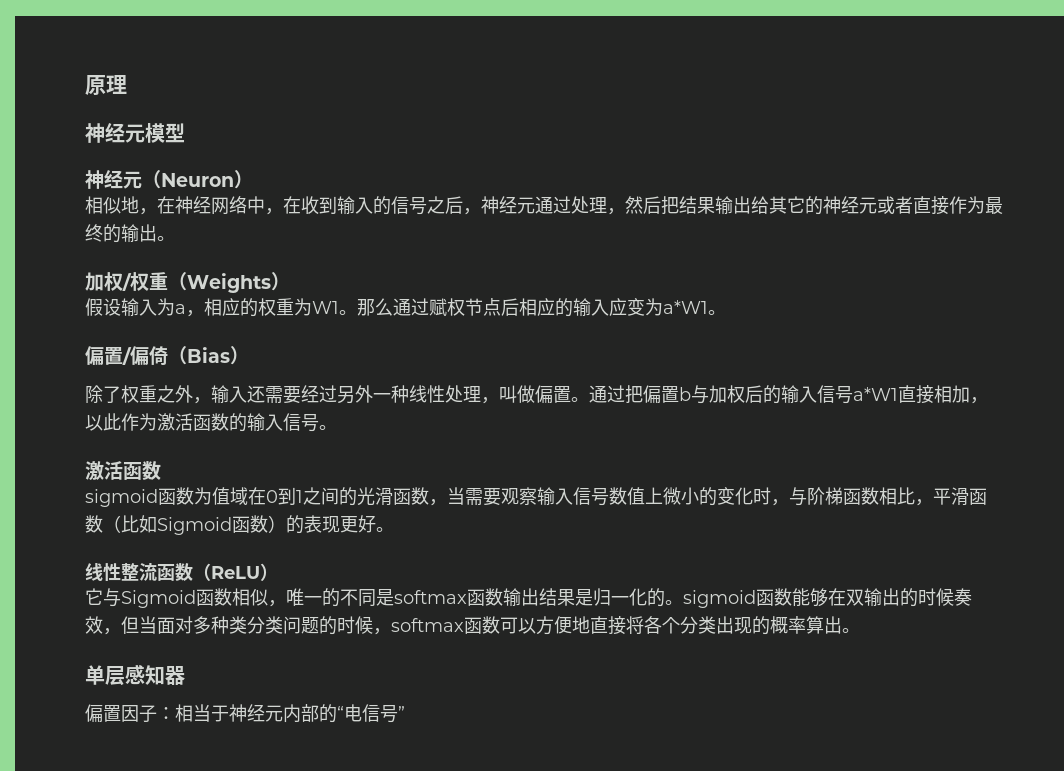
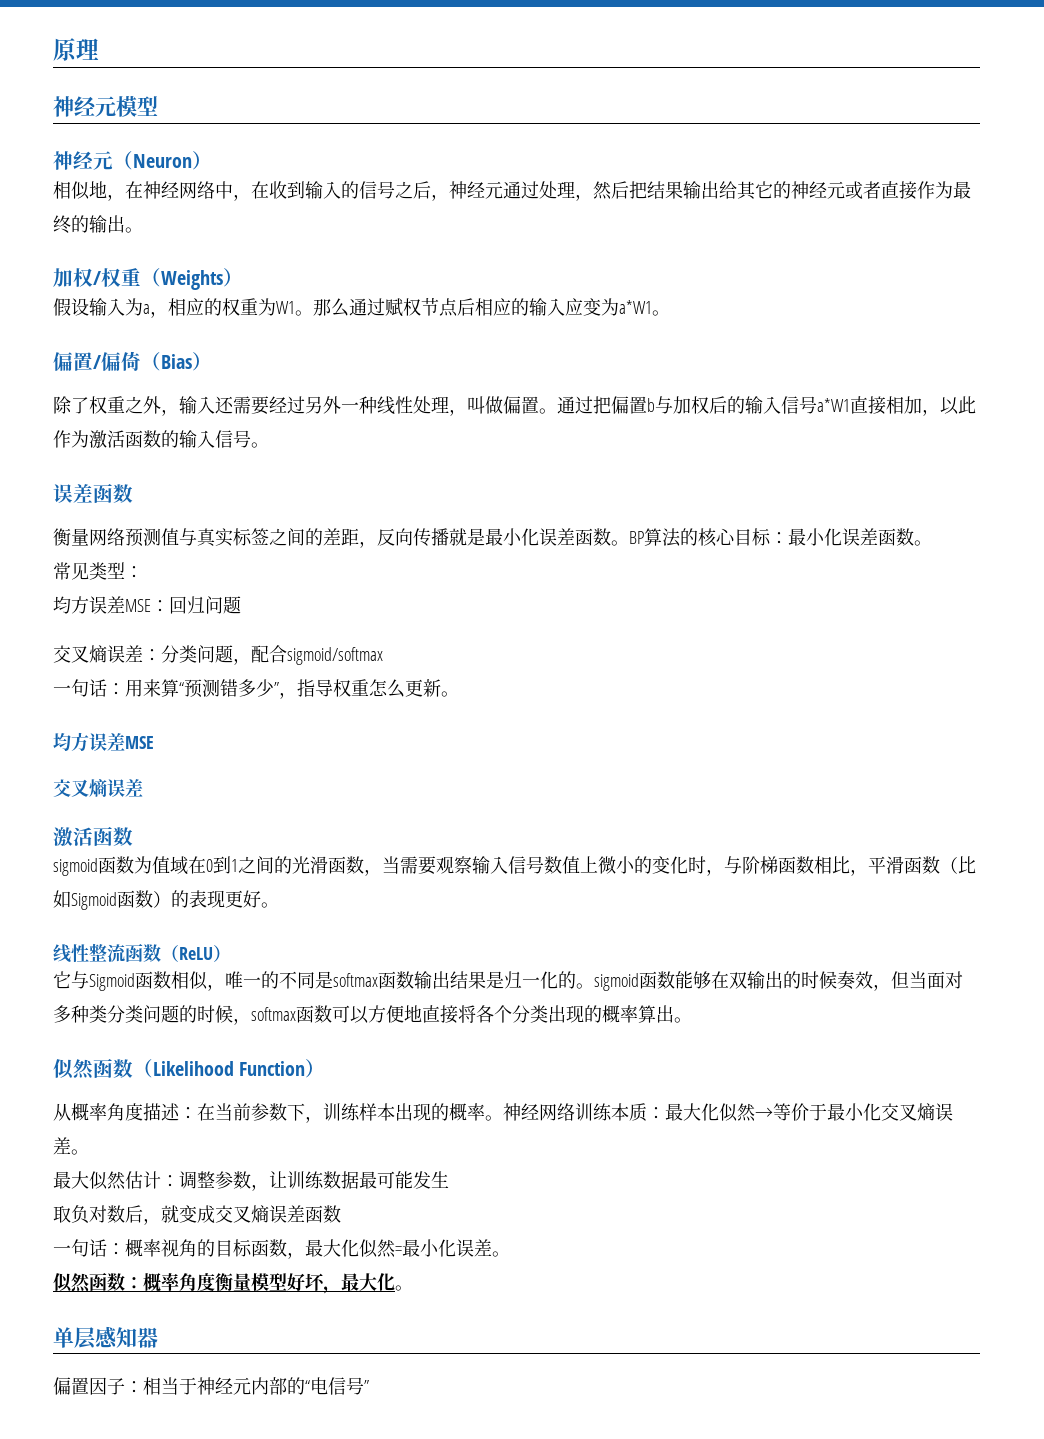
(337, 427) none -> [53,483,133,503] [53,528,932,548] [53,562,143,580] [53,596,241,614] [53,645,383,665] [53,679,459,699] [53,732,154,752] [53,779,143,797] // 误差函数 // 衡量网络预测值与真实标签之间的差距，反向传播就是最小化误差函数。BP算法的核心目标：最小化误差函数。 // 常见类型： // 均方误差MSE：回归问题 // 交叉熵误差：分类问题，配合sigmoid/softmax // 一句话：用来算“预测错多少”，指导权重怎么更新。 // 均方误差MSE // 交叉熵误差
(860, 630) none -> [53,1058,326,1080] [53,1103,953,1123] [53,1137,89,1155] [53,1171,449,1191] [53,1205,341,1225] [53,1239,510,1259] [53,1272,413,1294] // 似然函数（Likelihood Function） // 从概率角度描述：在当前参数下，训练样本出现的概率。神经网络训练本质：最大化似然→等价于最小化交叉熵误差。 // 最大似然估计：调整参数，让训练数据最可能发生 // 取负对数后，就变成交叉熵误差函数 // 一句话：概率视角的目标函数，最大化似然=最小化误差。 // 似然函数：概率角度衡量模型好坏，最大化。

